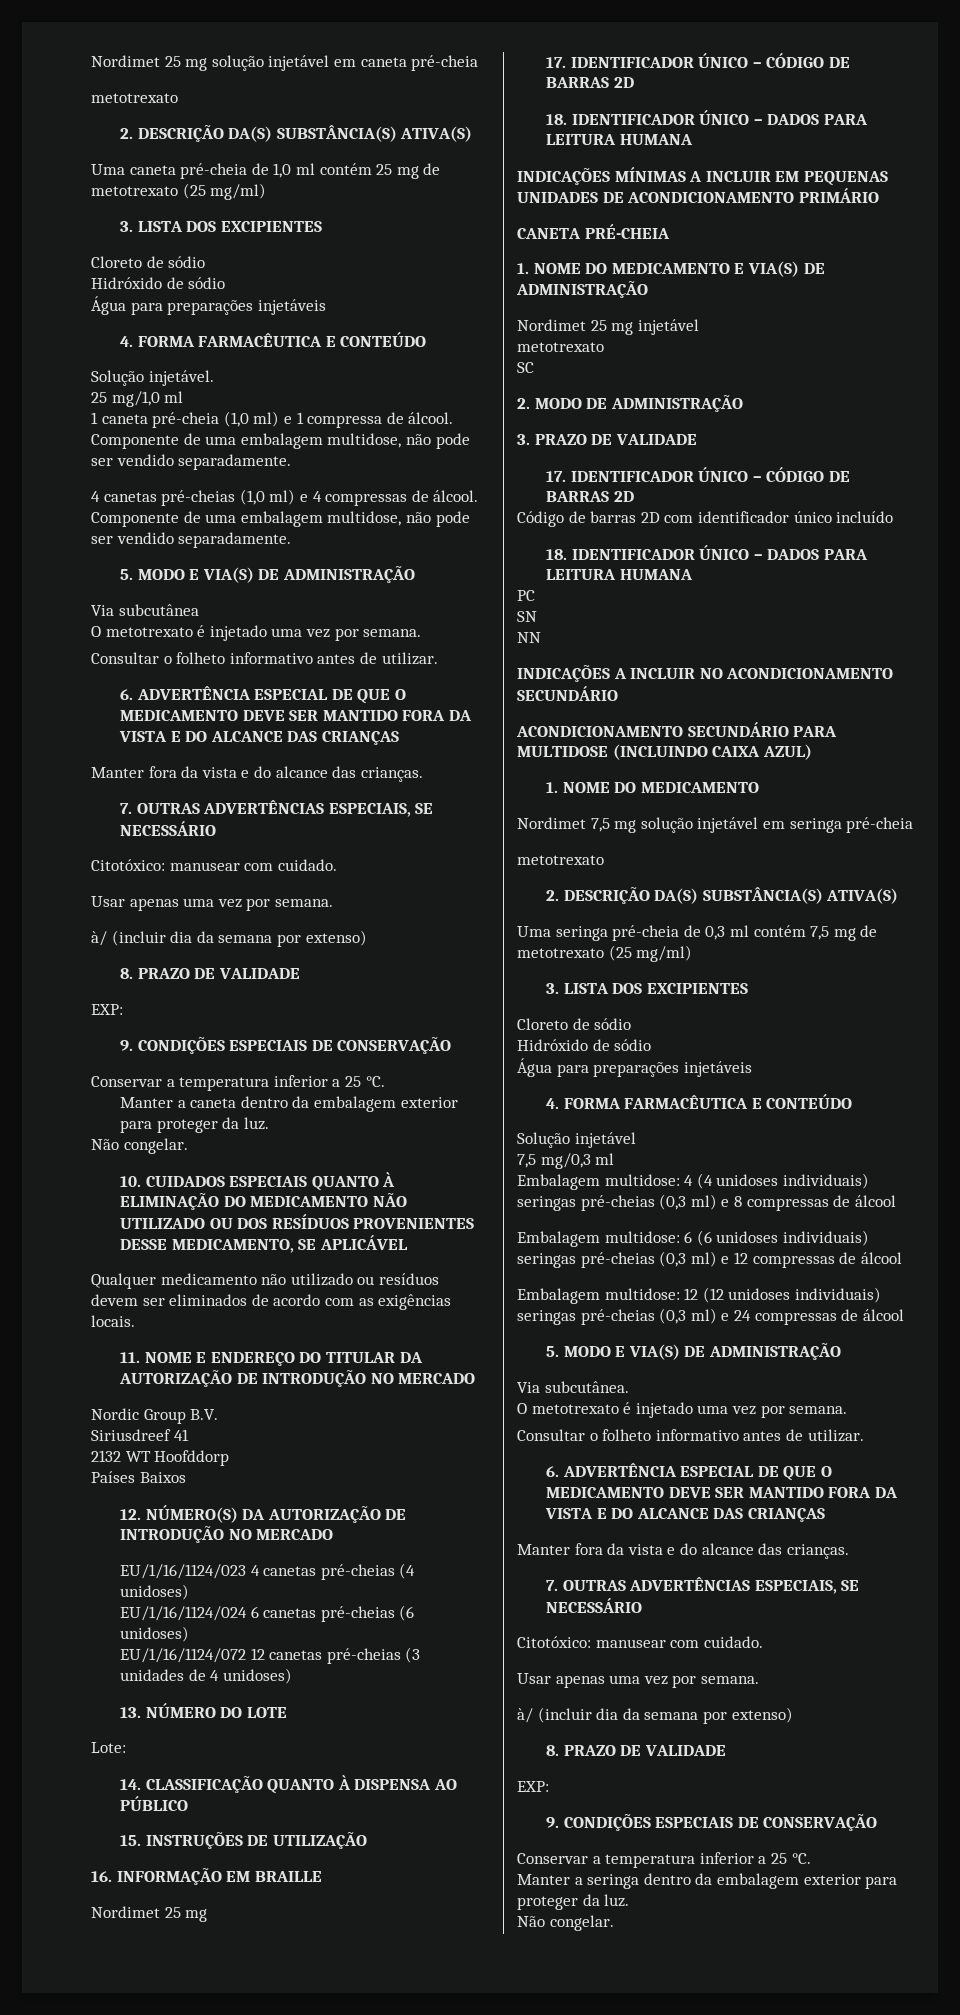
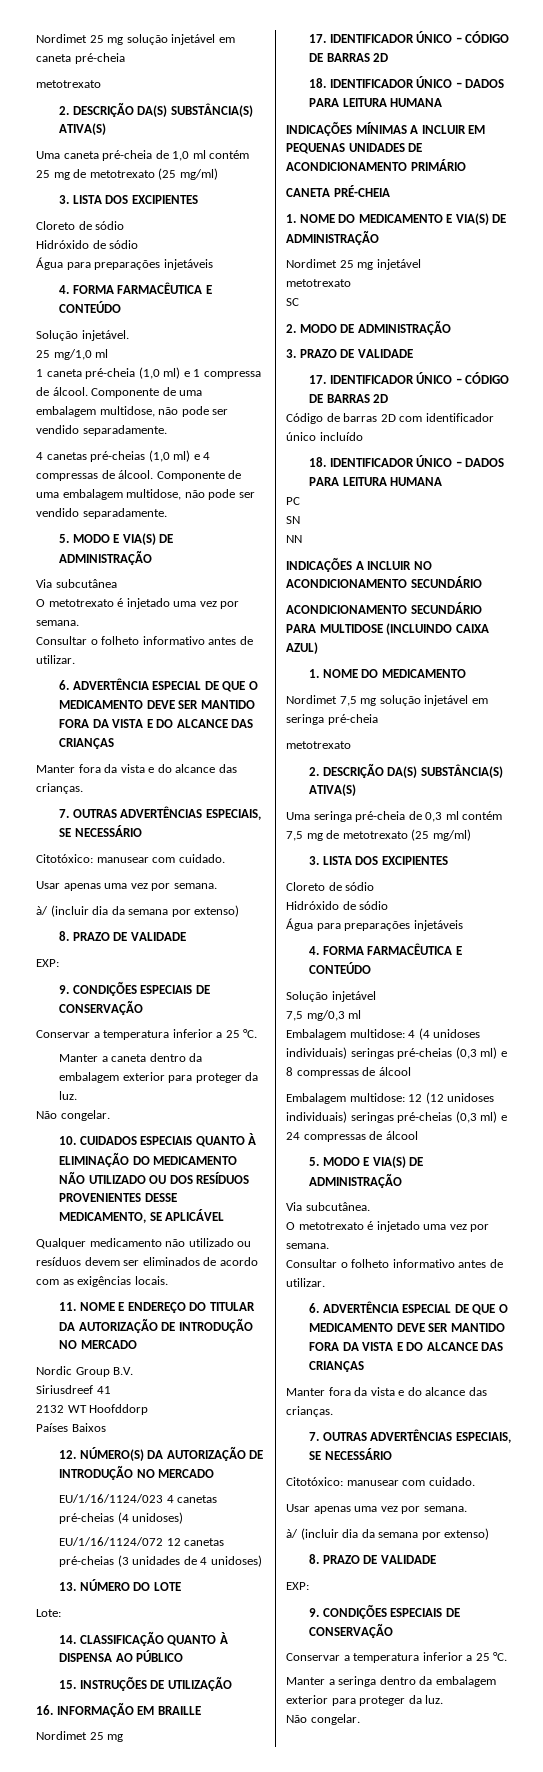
[120,1605,415,1622] [120,1626,190,1642] // EU/1/16/1124/024 6 canetas pré-cheias (6 unidoses) -> (184, 1518) none
[517,1230,869,1247] [517,1251,902,1268] // Embalagem multidose: 6 (6 unidoses individuais) seringas pré-cheias (0,3 ml) e 12 compressas de álcool -> (411, 1071) none

